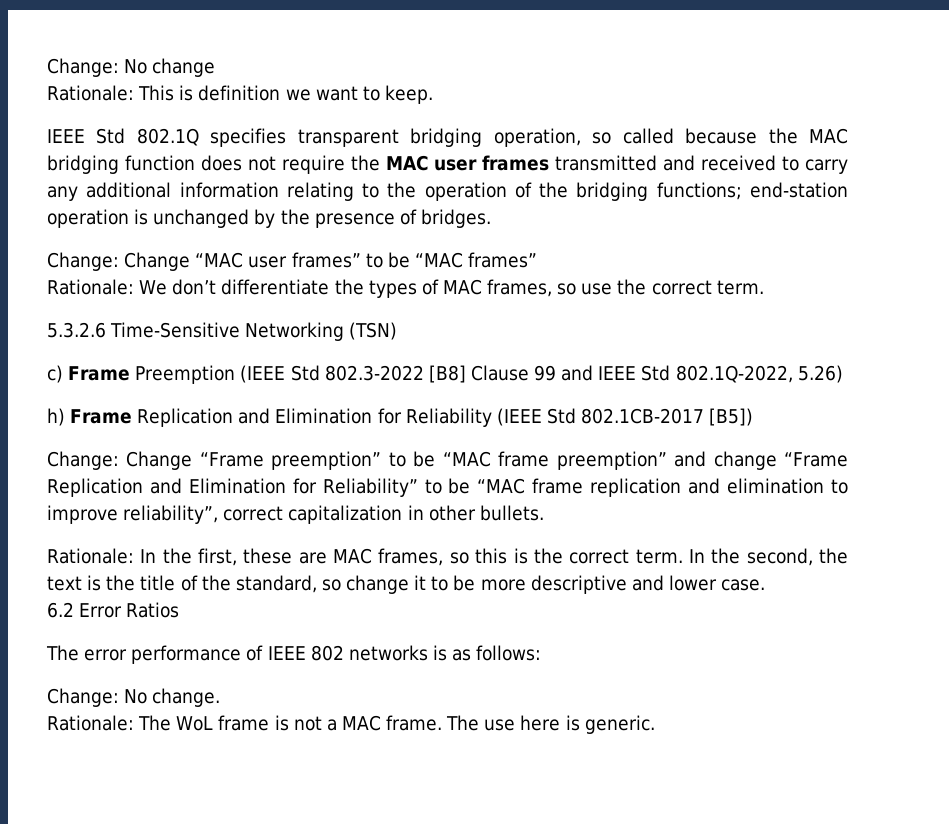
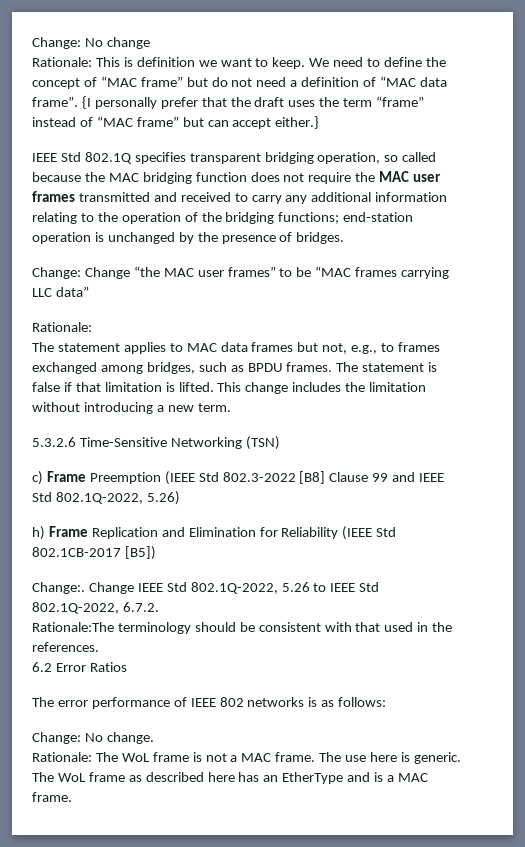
(433, 94) none -> [309,57,446,67] [32,76,447,89] [32,96,425,109] [32,116,320,129] We need to define the concept of “MAC frame” but do not need a definition of “MAC data frame”. {I personally prefer that the draft uses the term “frame” instead of “MAC frame” but can accept either.}
[195,252,244,268] “MAC -> [133,266,194,277] “the MAC
[468,252,538,268] [47,279,712,298] frames” // Rationale: We don’t differentiate the types of MAC frames, so use the correct -> [355,267,450,279] [32,286,89,297] [32,322,92,332] [32,342,441,354] [32,362,438,374] [32,382,427,394] [32,402,194,414] frames carrying LLC data” // Rationale: // The statement applies to MAC data frames but not, e.g., to frames exchanged among bridges, such as BPDU frames. The statement is false if that limitation is lifted. This change includes the limitation without introducing a new
[47,451,849,470] [47,478,848,497] [47,505,544,524] [47,548,849,566] [47,575,766,594] Change: Change “Frame preemption” to be “MAC frame preemption” and change “Frame Replication and Elimination for Reliability” to be “MAC frame replication and elimination to improve reliability”, correct capitalization in other bullets. // Rationale: In the first, these are MAC frames, so this is the correct term. In the second, the text is the title of the standard, so change it to be more descriptive and lower case. -> [32,582,380,594] [32,602,159,614] [32,622,453,634] [32,642,99,652] Change:. Change IEEE Std 802.1Q-2022, 5.26 to IEEE Std 802.1Q-2022, 6.7.2. // Rationale:The terminology should be consistent with that used in the references.
(655, 724) none -> [32,772,428,784] [32,792,72,802] The WoL frame as described here has an EtherType and is a MAC frame.

